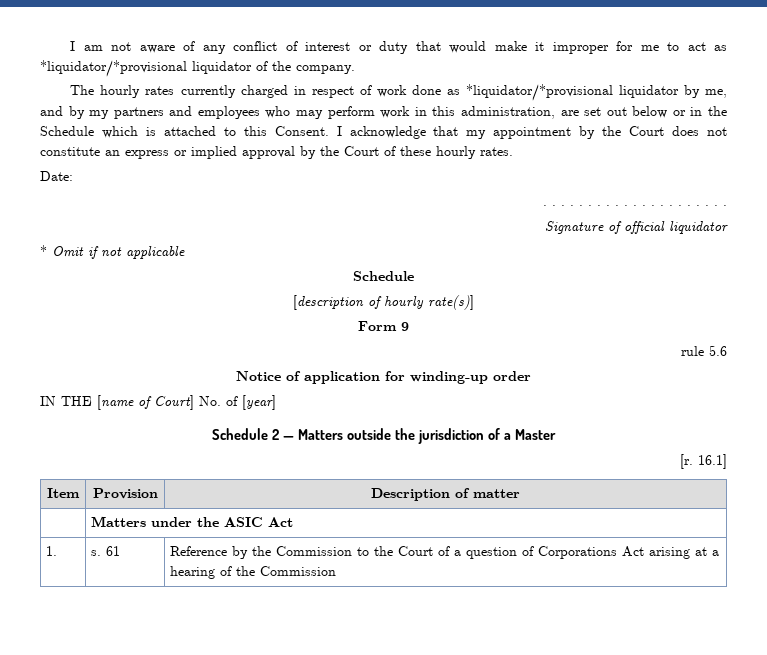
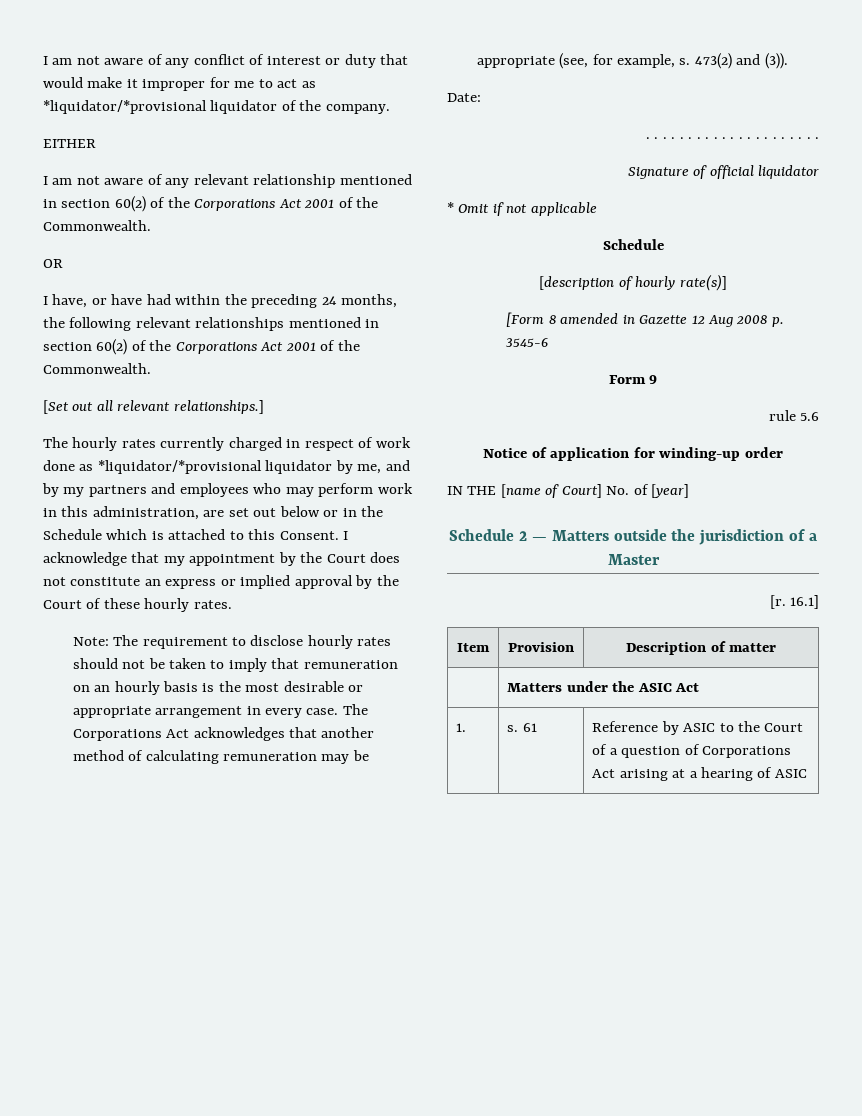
(355, 69) none -> [43,139,96,148] [43,174,412,188] [43,196,379,212] [43,220,151,231] [43,259,63,268] [43,294,398,308] [43,317,380,331] [43,339,360,355] [43,363,151,374] [43,400,264,414] // EITHER // I am not aware of any relevant relationship mentioned in section 60(2) of the Corporations Act 2001 of the Commonwealth. // OR // I have, or have had within the preceding 24 months, the following relevant relationships mentioned in section 60(2) of the Corporations Act 2001 of the Commonwealth. // [Set out all relevant relationships.]
(513, 151) none -> [72,635,392,649] [72,658,398,672] [72,681,364,695] [72,704,368,718] [72,727,375,741] [72,750,369,764] [476,53,788,69] // Note: The requirement to disclose hourly rates should not be taken to imply that remuneration on an hourly basis is the most desirable or appropriate arrangement in every case. The Corporations Act acknowledges that another method of calculating remuneration may be appropriate (see, for example, s. 473(2) and (3)).
(474, 302) none -> [506,312,784,327] [506,338,549,347] // [Form 8 amended in Gazette 12 Aug 2008 p. 3545-6
[252,546,353,556] the Commission -> [683,723,716,732] ASIC
[236,566,337,576] the Commission -> [774,769,807,778] ASIC

